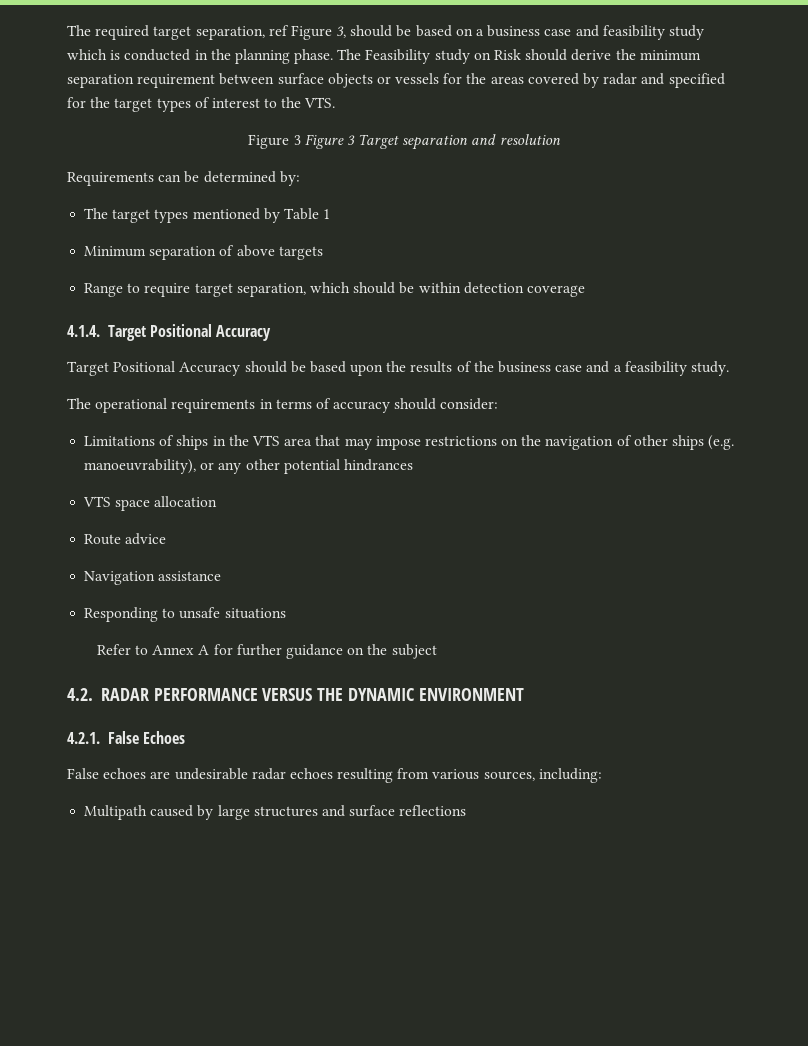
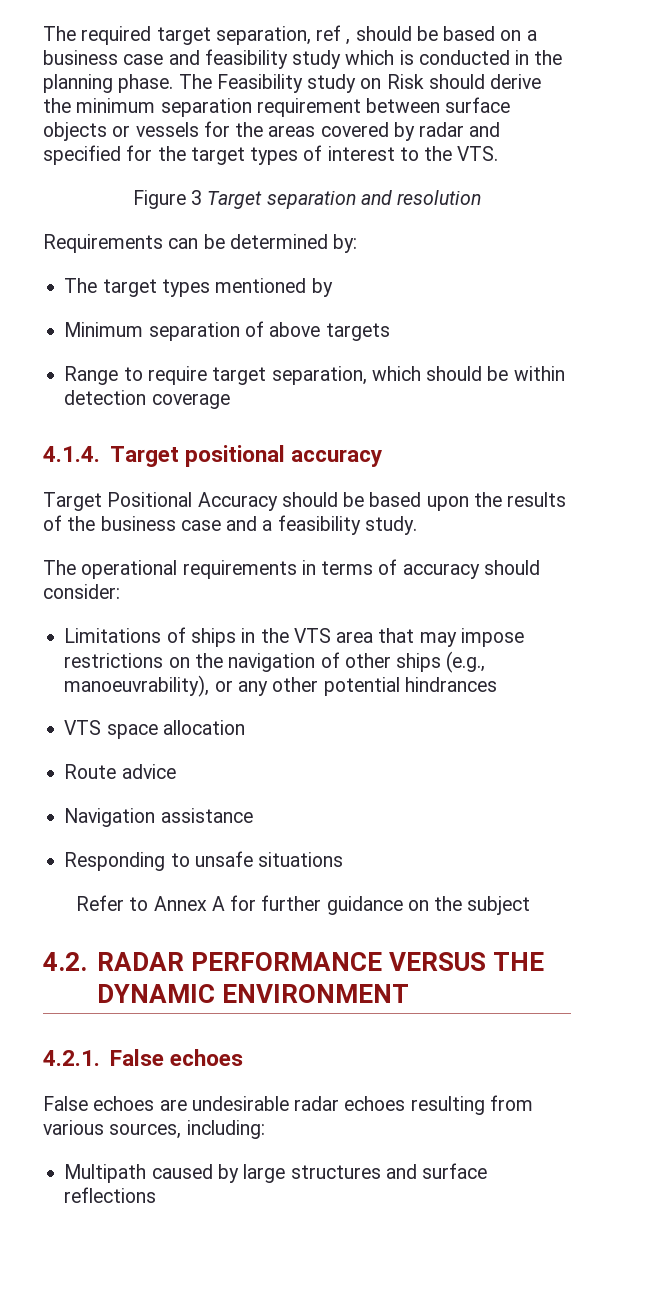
[290,25,347,40] Figure 3, -> [346,39,351,45] ,
[304,134,355,149] Figure 3 -> (203, 197) none
[283,208,331,220] Table 1 -> (333, 287) none
[150,324,272,341] Positional Accuracy -> [184,445,382,467] positional accuracy
[708,435,735,450] (e.g. -> [446,651,486,673] (e.g.,
[143,731,186,744] Echoes -> [169,1049,243,1066] echoes

